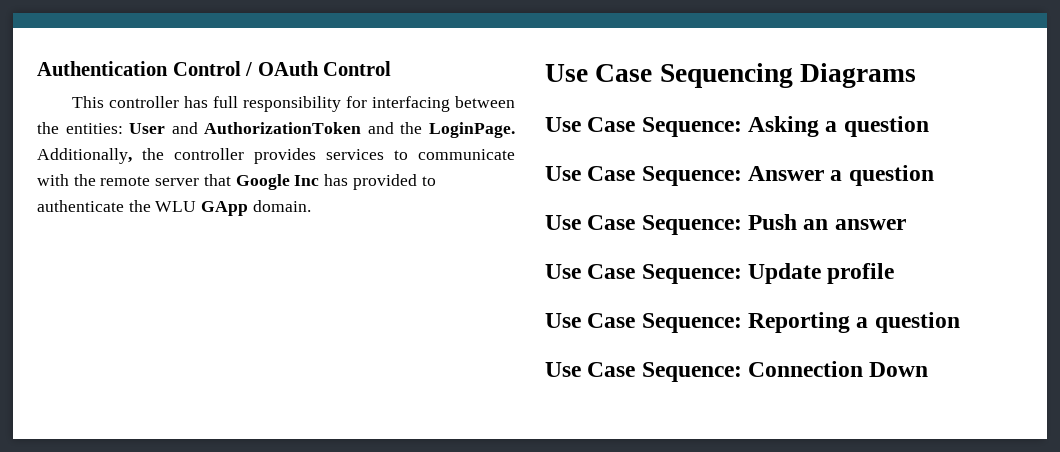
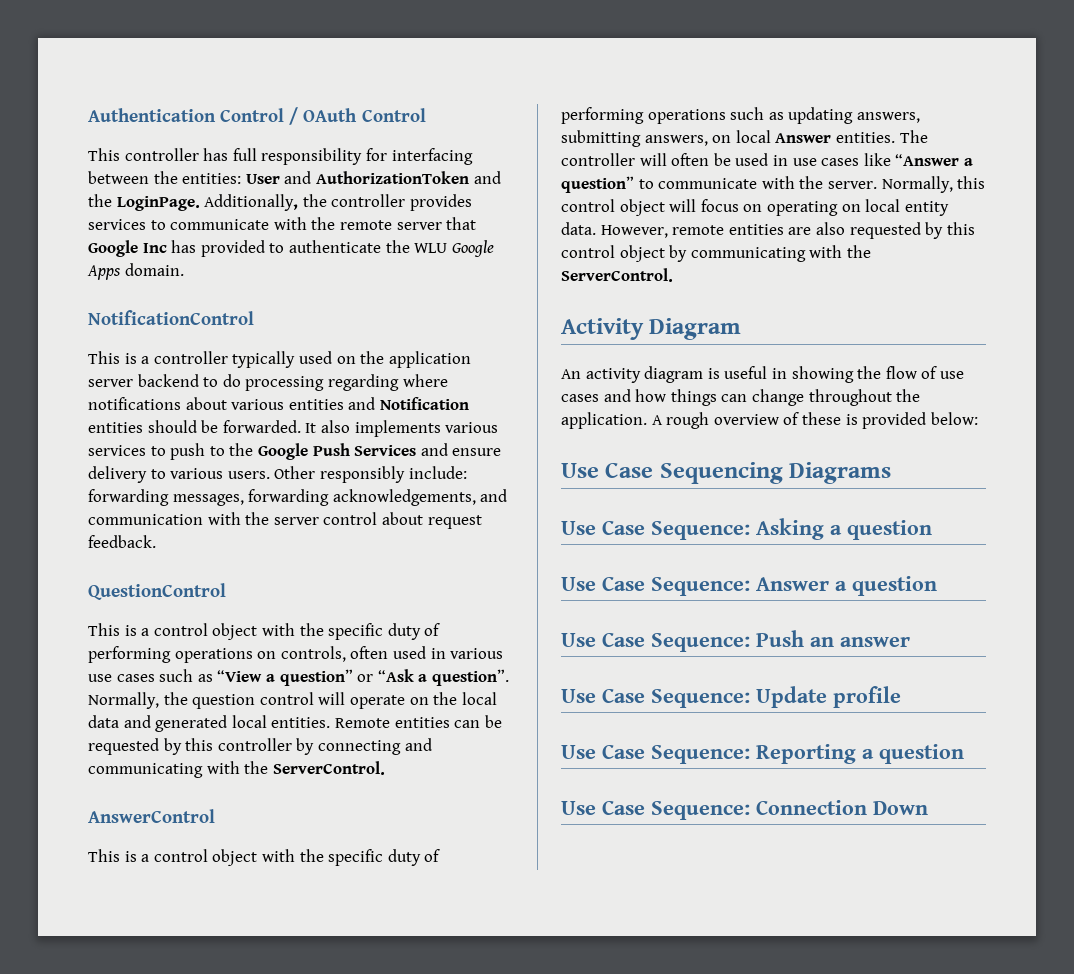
[201,201,249,216] GApp -> [451,240,494,257] [87,265,121,280] Google Apps
(311, 206) none -> [88,310,254,325] [88,351,471,368] [88,374,448,391] [88,397,469,410] [88,420,499,437] [88,443,502,460] [88,466,467,483] [88,489,508,506] [88,512,482,529] [88,535,156,548] [88,583,226,600] [88,623,441,640] [88,646,504,663] [88,669,509,686] [88,692,497,709] [88,715,502,732] [88,738,432,755] [88,761,385,778] [88,809,215,823] [88,849,441,866] [561,107,920,124] [561,130,928,147] [561,153,973,166] [561,176,986,193] [561,199,949,216] [561,222,975,239] [561,245,871,262] [561,268,673,282] [561,318,742,340] [561,366,964,383] [561,389,921,406] [561,412,978,429] // NotificationControl // This is a controller typically used on the application server backend to do processing regarding where notifications about various entities and Notification entities should be forwarded. It also implements various services to push to the Google Push Services and ensure delivery to various users. Other responsibly include: forwarding messages, forwarding acknowledgements, and communication with the server control about request feedback. // QuestionControl // This is a control object with the specific duty of performing operations on controls, often used in various use cases such as “View a question” or “Ask a question”. Normally, the question control will operate on the local data and generated local entities. Remote entities can be requested by this controller by connecting and communicating with the ServerControl. // AnswerControl // This is a control object with the specific duty of performing operations such as updating answers, submitting answers, on local Answer entities. The controller will often be used in use cases like “Answer a question” to communicate with the server. Normally, this control object will focus on operating on local entity data. However, remote entities are also requested by this control object by communicating with the ServerControl. // Activity Diagram // An activity diagram is useful in showing the flow of use cases and how things can change throughout the application. A rough overview of these is provided below:

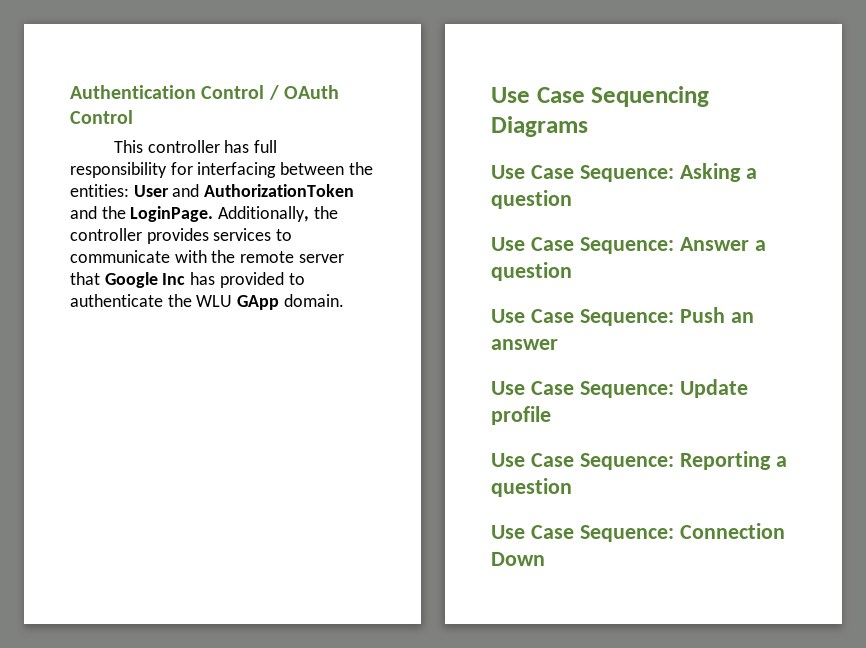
[451,240,494,257] [87,265,121,280] Google Apps -> [237,295,280,310] GApp
[88,310,254,325] [88,351,471,368] [88,374,448,391] [88,397,469,410] [88,420,499,437] [88,443,502,460] [88,466,467,483] [88,489,508,506] [88,512,482,529] [88,535,156,548] [88,583,226,600] [88,623,441,640] [88,646,504,663] [88,669,509,686] [88,692,497,709] [88,715,502,732] [88,738,432,755] [88,761,385,778] [88,809,215,823] [88,849,441,866] [561,107,920,124] [561,130,928,147] [561,153,973,166] [561,176,986,193] [561,199,949,216] [561,222,975,239] [561,245,871,262] [561,268,673,282] [561,318,742,340] [561,366,964,383] [561,389,921,406] [561,412,978,429] // NotificationControl // This is a controller typically used on the application server backend to do processing regarding where notifications about various entities and Notification entities should be forwarded. It also implements various services to push to the Google Push Services and ensure delivery to various users. Other responsibly include: forwarding messages, forwarding acknowledgements, and communication with the server control about request feedback. // QuestionControl // This is a control object with the specific duty of performing operations on controls, often used in various use cases such as “View a question” or “Ask a question”. Normally, the question control will operate on the local data and generated local entities. Remote entities can be requested by this controller by connecting and communicating with the ServerControl. // AnswerControl // This is a control object with the specific duty of performing operations such as updating answers, submitting answers, on local Answer entities. The controller will often be used in use cases like “Answer a question” to communicate with the server. Normally, this control object will focus on operating on local entity data. However, remote entities are also requested by this control object by communicating with the ServerControl. // Activity Diagram // An activity diagram is useful in showing the flow of use cases and how things can change throughout the application. A rough overview of these is provided below: -> (344, 300) none

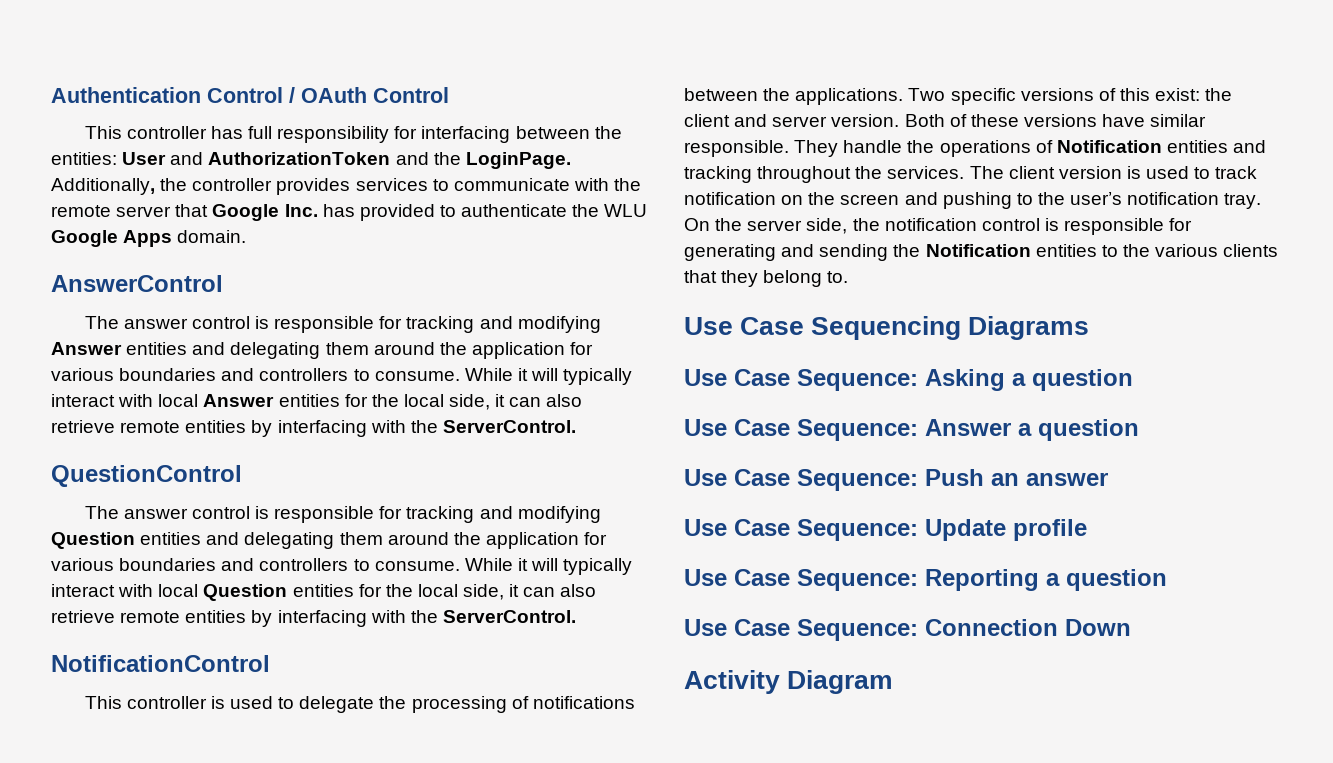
[162,273,186,285] Inc -> [284,204,318,217] Inc.
[237,295,280,310] GApp -> [51,230,173,247] Google Apps
(344, 300) none -> [51,275,223,292] [84,316,601,333] [51,342,594,359] [51,368,633,385] [51,394,583,410] [51,420,576,437] [51,465,242,487] [84,506,601,523] [51,532,608,549] [51,558,633,575] [51,584,597,601] [51,610,576,627] [51,655,270,672] [84,696,635,713] [684,88,1233,105] [684,114,1207,127] [684,140,1267,157] [684,166,1258,183] [684,192,1262,209] [684,218,1193,235] [684,244,1279,261] [684,270,849,287] // AnswerControl // The answer control is responsible for tracking and modifying Answer entities and delegating them around the application for various boundaries and controllers to consume. While it will typically interact with local Answer entities for the local side, it can also retrieve remote entities by interfacing with the ServerControl. // QuestionControl // The answer control is responsible for tracking and modifying Question entities and delegating them around the application for various boundaries and controllers to consume. While it will typically interact with local Question entities for the local side, it can also retrieve remote entities by interfacing with the ServerControl. // NotificationControl // This controller is used to delegate the processing of notifications between the applications. Two specific versions of this exist: the client and server version. Both of these versions have similar responsible. They handle the operations of Notification entities and tracking throughout the services. The client version is used to track notification on the screen and pushing to the user’s notification tray. On the server side, the notification control is responsible for generating and sending the Notification entities to the various clients that they belong to.
(545, 559) none -> [684,670,894,694] // Activity Diagram

